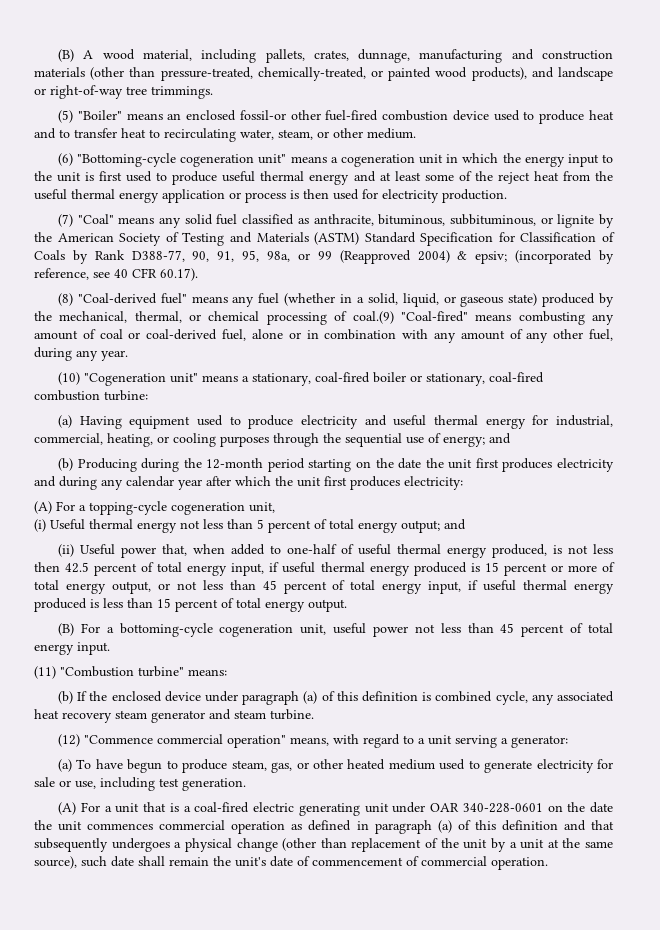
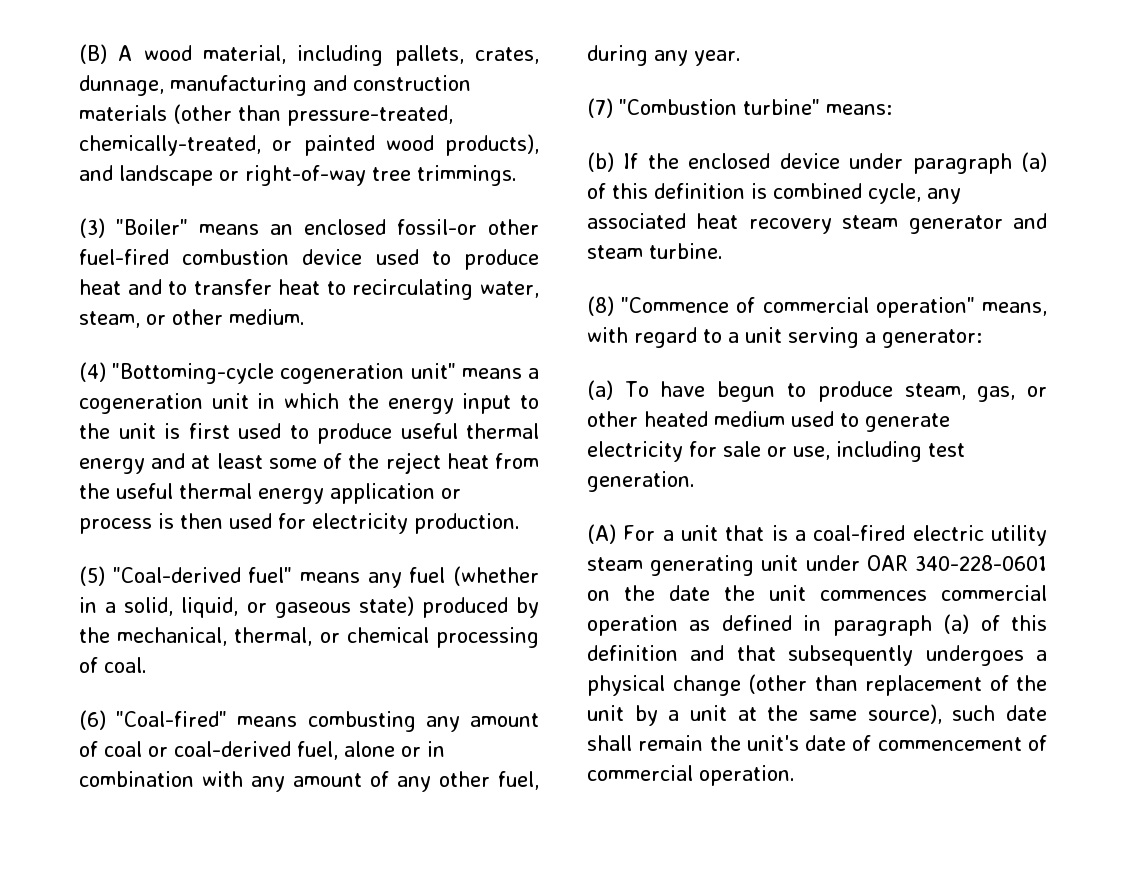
[58,110,74,123] (5) -> [79,218,105,238] (3)
[58,153,74,166] (6) -> [79,362,106,382] (4)
[58,214,614,228] [34,232,615,246] [34,250,615,264] [34,268,198,281] [58,293,74,306] (7) "Coal" means any solid fuel classified as anthracite, bituminous, subbituminous, or lignite by the American Society of Testing and Materials (ASTM) Standard Specification for Classification of Coals by Rank D388-77, 90, 91, 95, 98a, or 99 (Reapproved 2004) & epsiv; (incorporated by reference, see 40 CFR 60.17). // (8) -> [79,566,105,586] (5)
[352,311,394,324] coal.(9) -> [104,657,147,673] [79,710,106,730] coal. // (6)
[58,372,545,386] [34,390,148,401] [58,415,613,429] [34,433,511,447] [58,458,614,472] [34,476,463,490] [34,501,275,515] [34,519,466,533] [58,544,613,558] [34,562,615,576] [34,580,614,594] [34,598,347,612] [58,623,613,637] [34,642,110,655] [34,666,56,679] (10) "Cogeneration unit" means a stationary, coal-fired boiler or stationary, coal-fired combustion turbine: // (a) Having equipment used to produce electricity and useful thermal energy for industrial, commercial, heating, or cooling purposes through the sequential use of energy; and // (b) Producing during the 12-month period starting on the date the unit first produces electricity and during any calendar year after which the unit first produces electricity: // (A) For a topping-cycle cogeneration unit, // (i) Useful thermal energy not less than 5 percent of total energy output; and // (ii) Useful power that, when added to one-half of useful thermal energy produced, is not less then 42.5 percent of total energy input, if useful thermal energy produced is 15 percent or more of total energy output, or not less than 45 percent of total energy input, if useful thermal energy produced is less than 15 percent of total energy output. // (B) For a bottoming-cycle cogeneration unit, useful power not less than 45 percent of total energy input. // (11) -> [587,98,613,118] (7)
[58,734,154,747] (12) "Commence -> [587,296,756,316] (8) "Commence of
(295, 807) none -> [991,525,1047,546] [587,557,643,571] utility steam

